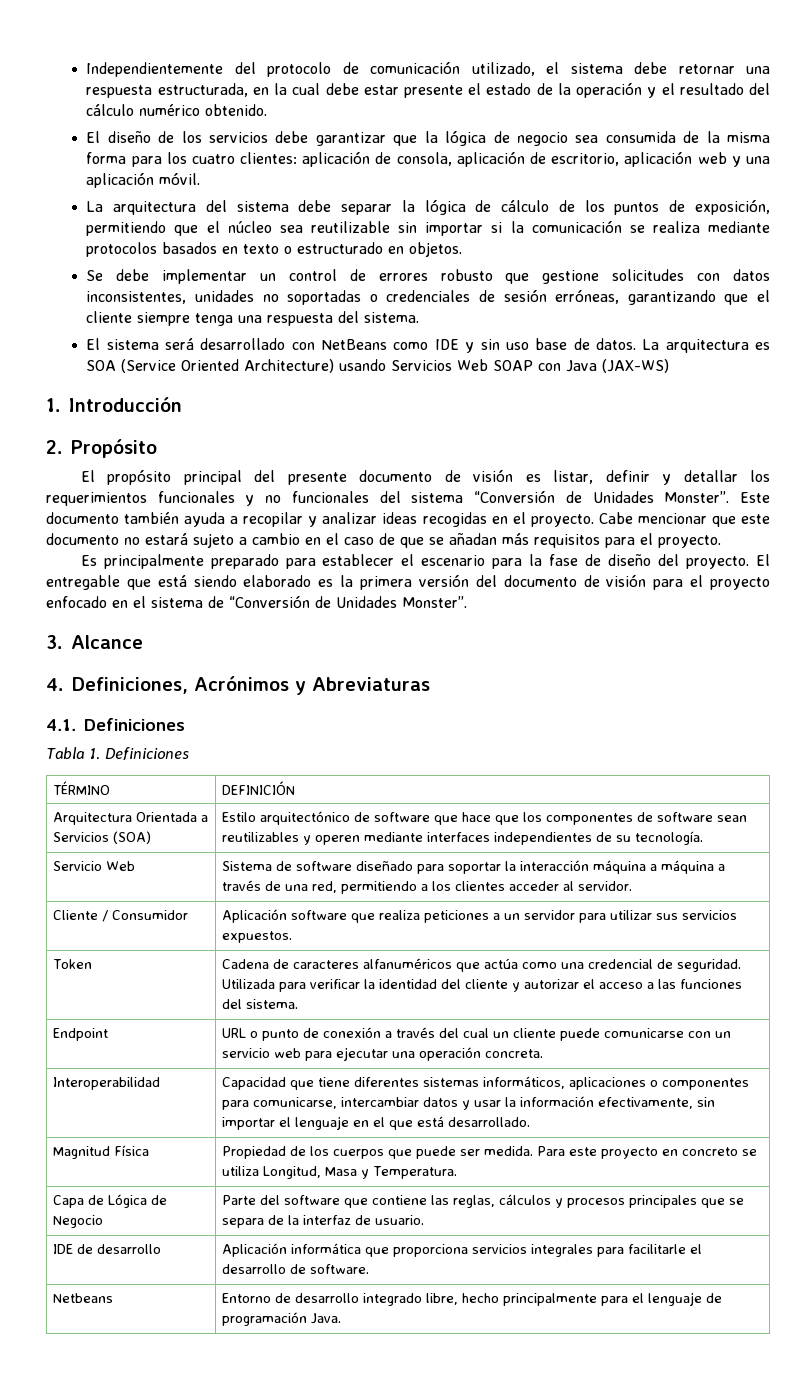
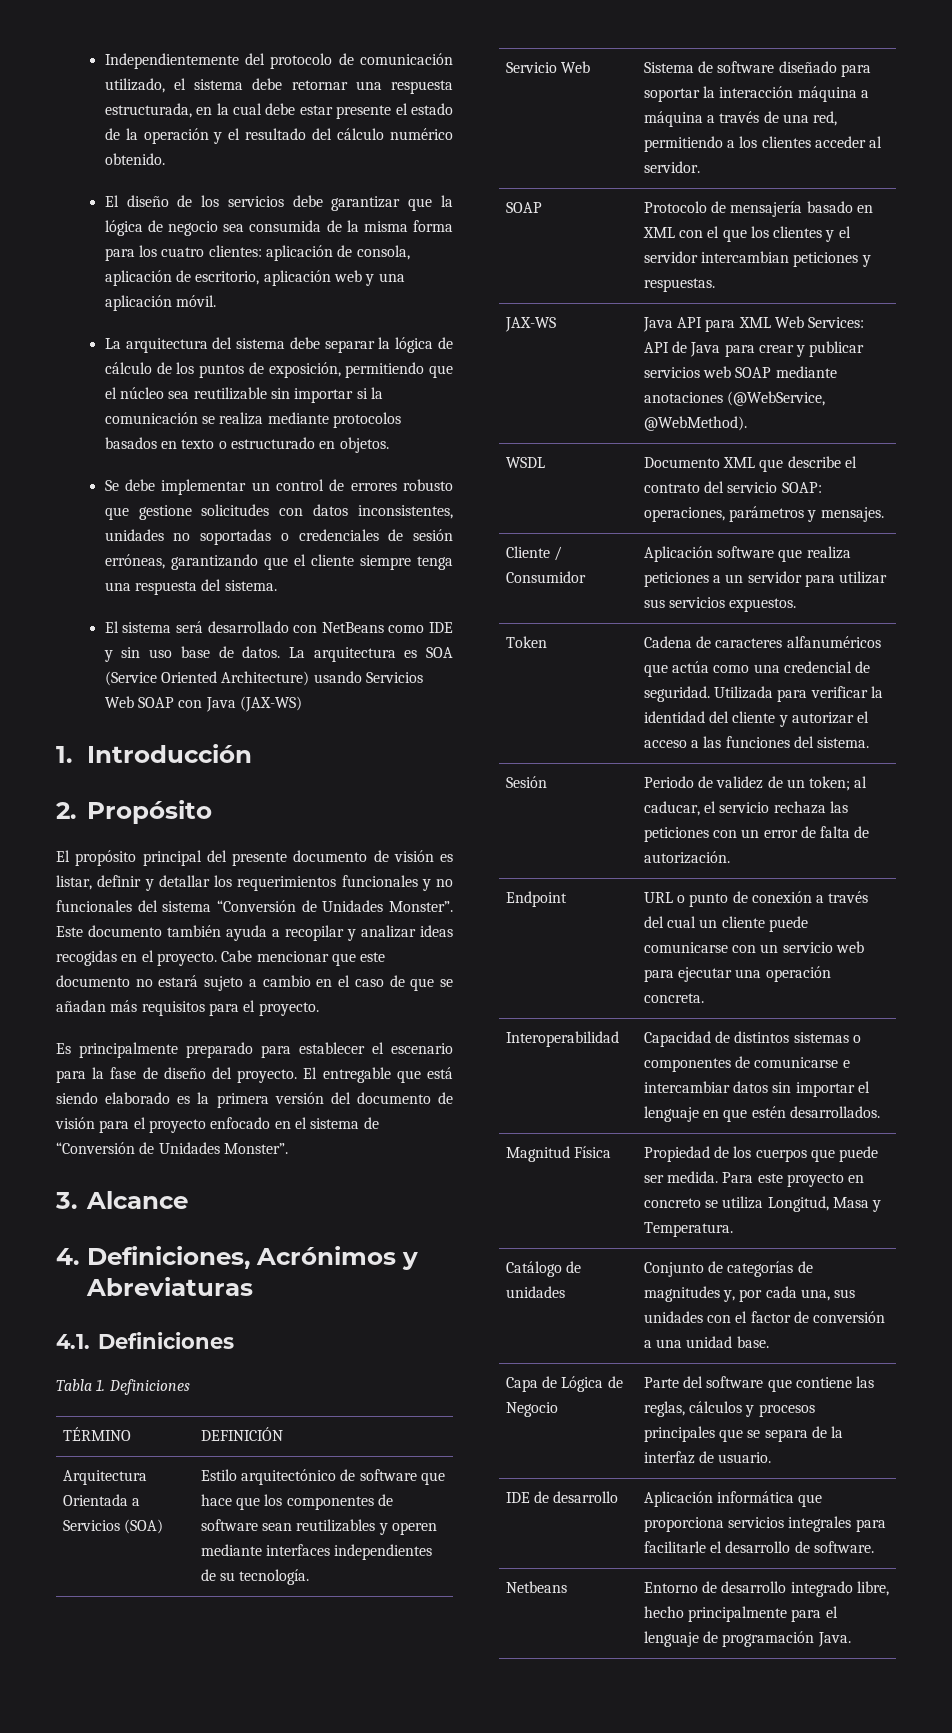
(633, 886) none -> [505,202,542,213] [643,201,873,217] [642,226,851,242] [643,251,871,267] [643,278,715,292] [504,317,556,332] [642,316,865,332] [643,341,865,357] [643,366,837,378] [643,391,825,406] [643,416,747,431] [505,457,545,468] [643,456,857,472] [643,481,822,493] [643,506,884,522] // SOAP | Protocolo de mensajería basado en XML con el que los clientes y el servidor intercambian peticiones y respuestas. // JAX-WS | Java API para XML Web Services: API de Java para crear y publicar servicios web SOAP mediante anotaciones (@WebService, @WebMethod). // WSDL | Documento XML que describe el contrato del servicio SOAP: operaciones, parámetros y mensajes.
(299, 1004) none -> [505,776,547,788] [643,776,868,791] [643,801,848,816] [643,826,870,842] [643,851,730,864] // Sesión | Periodo de validez de un token; al caducar, el servicio rechaza las peticiones con un error de falta de autorización.
[290,1076,750,1090] [222,1096,694,1110] que tiene diferentes sistemas informáticos, aplicaciones o componentes para comunicarse, intercambiar datos y usar la información efectivamente, -> [714,1031,861,1043] [643,1056,850,1072] [643,1081,768,1093] de distintos sistemas o componentes de comunicarse e intercambiar datos
[373,1116,531,1130] el que está desarrollado. -> [723,1106,880,1122] que estén desarrollados.
(458, 1172) none -> [505,1261,581,1277] [505,1286,565,1298] [643,1261,813,1277] [643,1286,856,1302] [643,1311,886,1323] [643,1336,769,1348] // Catálogo de unidades | Conjunto de categorías de magnitudes y, por cada una, sus unidades con el factor de conversión a una unidad base.

